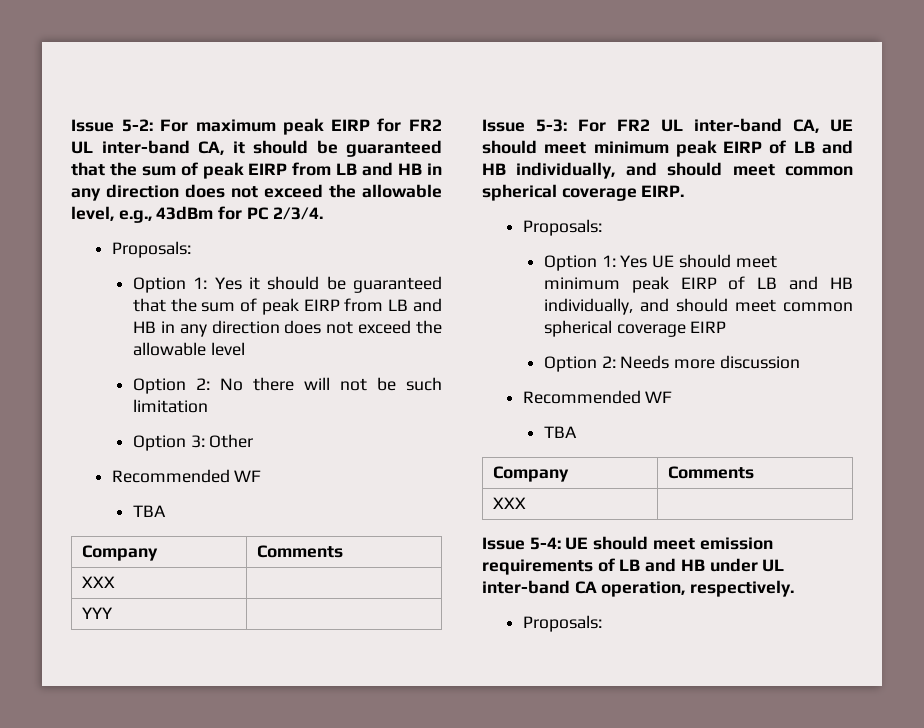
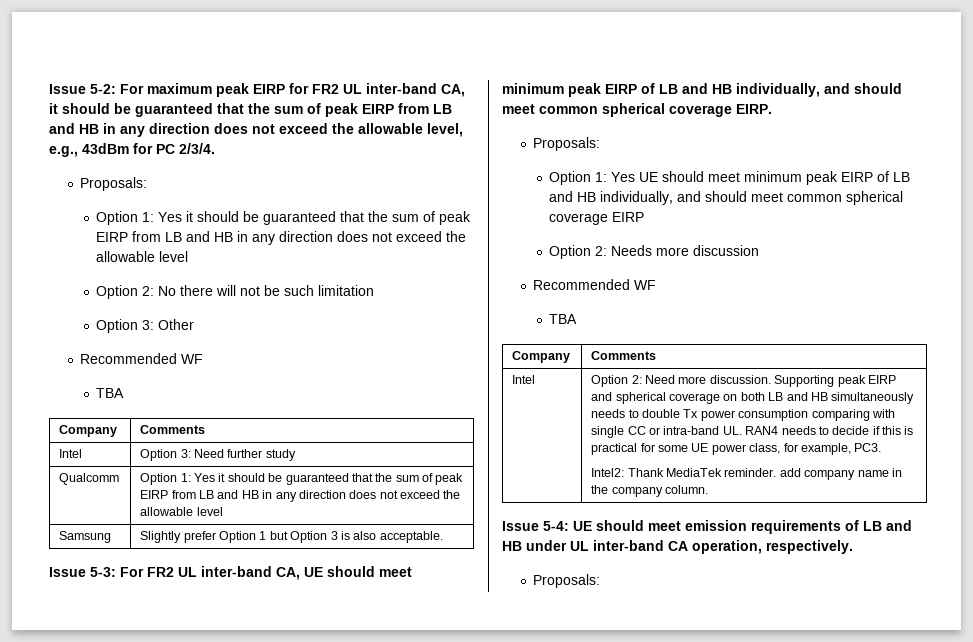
[81,576,115,588] [81,607,113,619] XXX | // YYY | -> [59,449,83,458] [140,449,296,461] [59,473,120,485] [140,473,464,485] [140,490,461,502] [140,507,223,516] [59,531,112,543] [140,531,443,543] Intel | Option 3: Need further study // Qualcomm | Option 1: Yes it should be guaranteed that the sum of peak EIRP from LB and HB in any direction does not exceed the allowable level // Samsung | Slightly prefer Option 1 but Option 3 is also acceptable.
[492,497,526,509] XXX | -> [512,375,536,384] [591,375,896,387] [591,392,915,404] [591,409,895,421] [591,426,914,438] [591,443,882,455] [591,468,902,480] [591,485,709,497] Intel | Option 2: Need more discussion. Supporting peak EIRP and spherical coverage on both LB and HB simultaneously needs to double Tx power consumption comparing with single CC or intra-band UL. RAN4 needs to decide if this is practical for some UE power class, for example, PC3. // Intel2: Thank MediaTek reminder. add company name in the company column.

